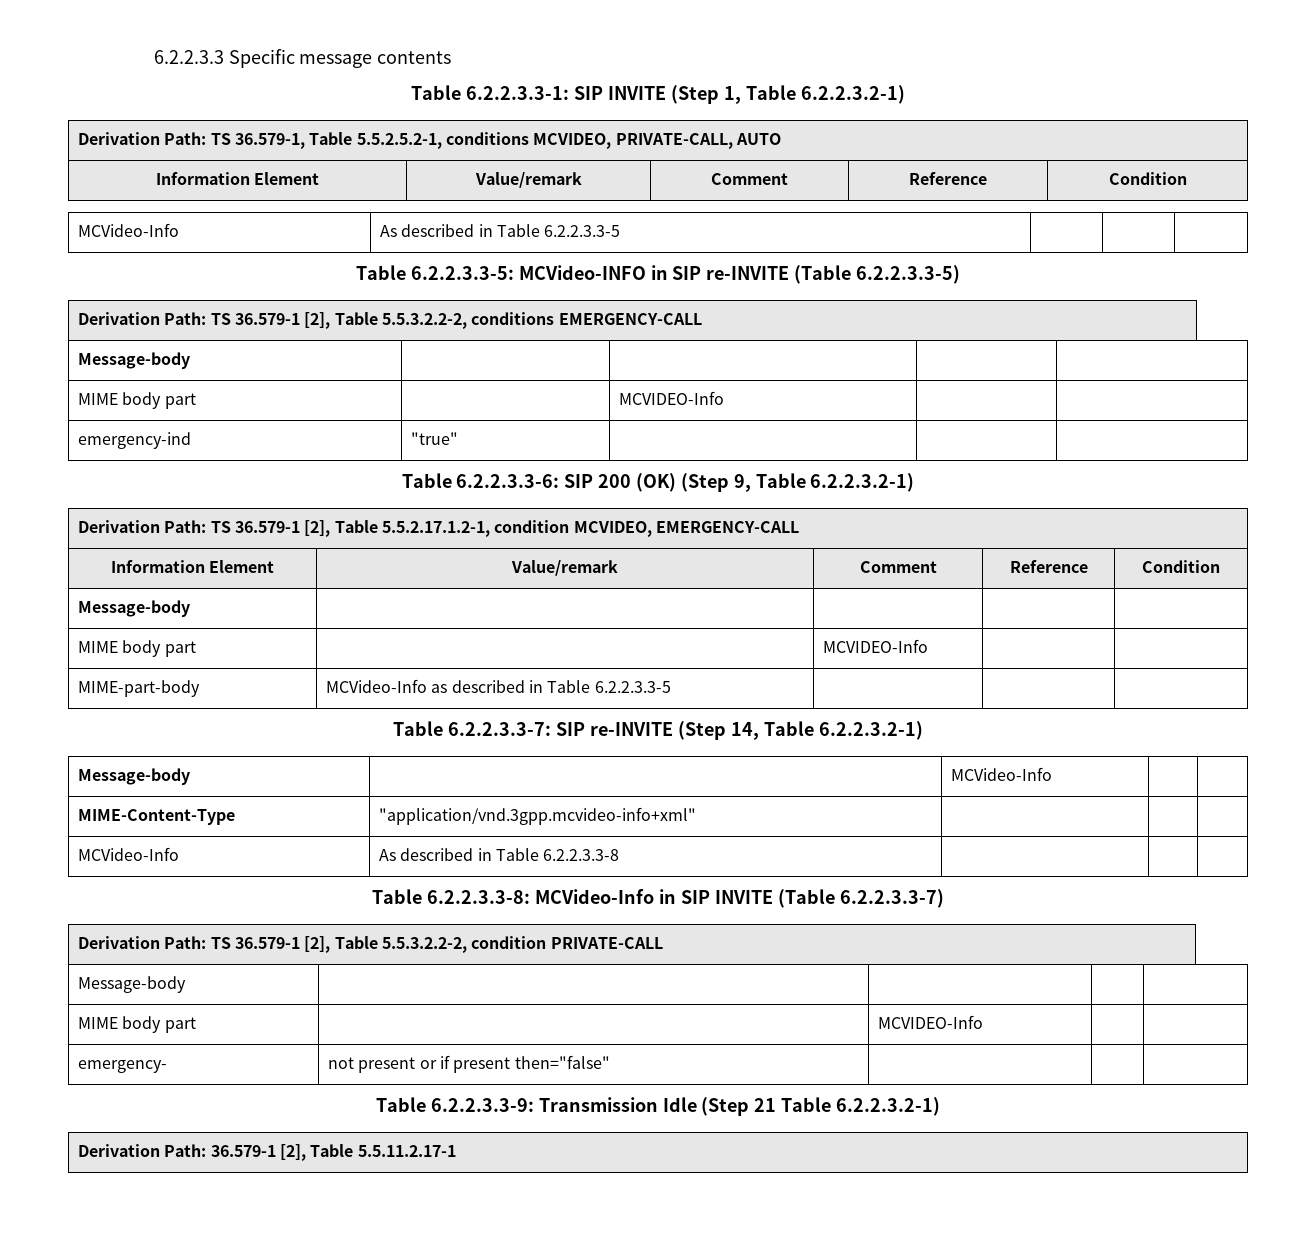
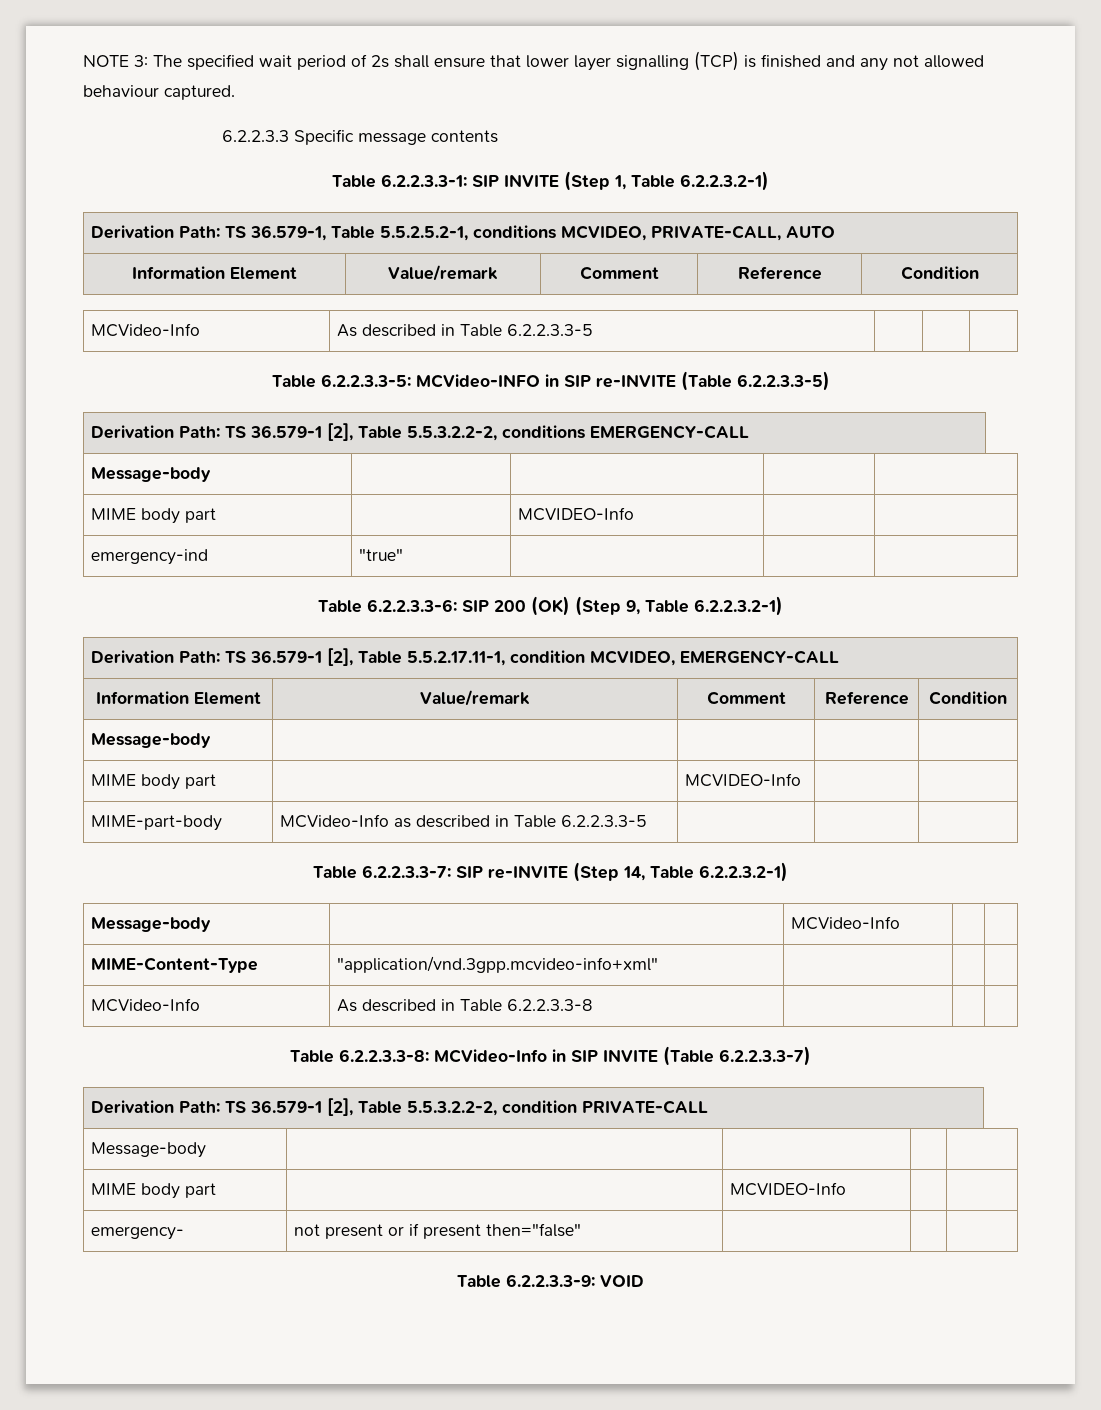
(153, 57) none -> [83,51,984,71] [83,85,235,100] NOTE 3: The specified wait period of 2s shall ensure that lower layer signalling (TCP) is finished and any not allowed behaviour captured. //
[381,521,490,537] 5.5.2.17.1.2-1, -> [406,651,505,666] 5.5.2.17.11-1,
[538,1097,941,1116] [78,1144,456,1161] Transmission Idle (Step 21 Table 6.2.2.3.2-1) // Derivation Path: 36.579-1 [2], Table 5.5.11.2.17-1 -> [600,1275,644,1287] VOID

